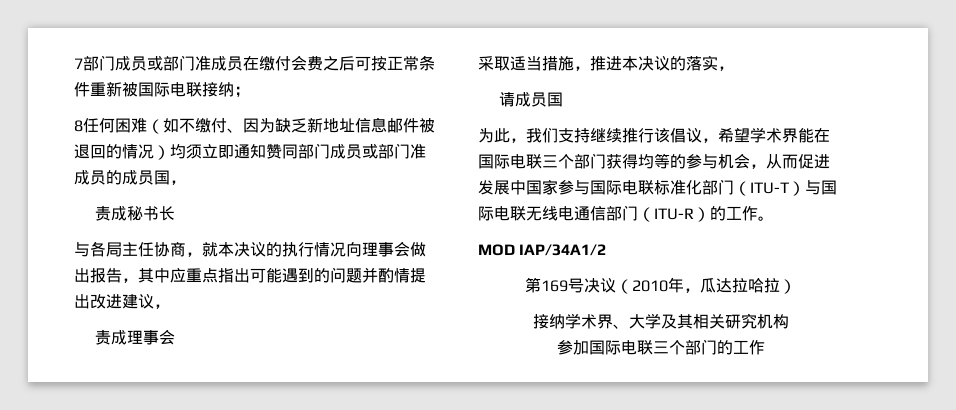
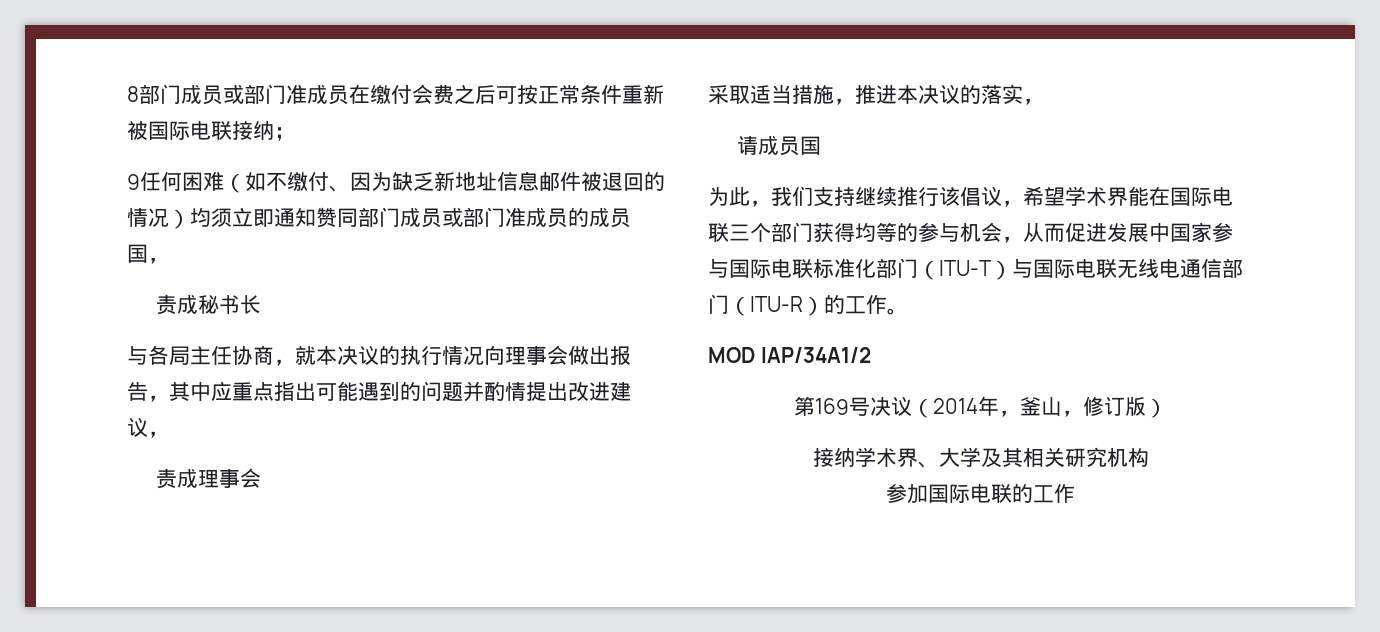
[74,58,83,69] 7 -> [127,86,139,102] 8
[74,120,83,132] 8 -> [127,174,140,190] 9
[632,277,780,293] 2010年，瓜达拉哈拉 -> [933,396,1146,417] 2014年，釜山，修订版
[652,339,717,355] 三个部门 -> (1012, 493) none

